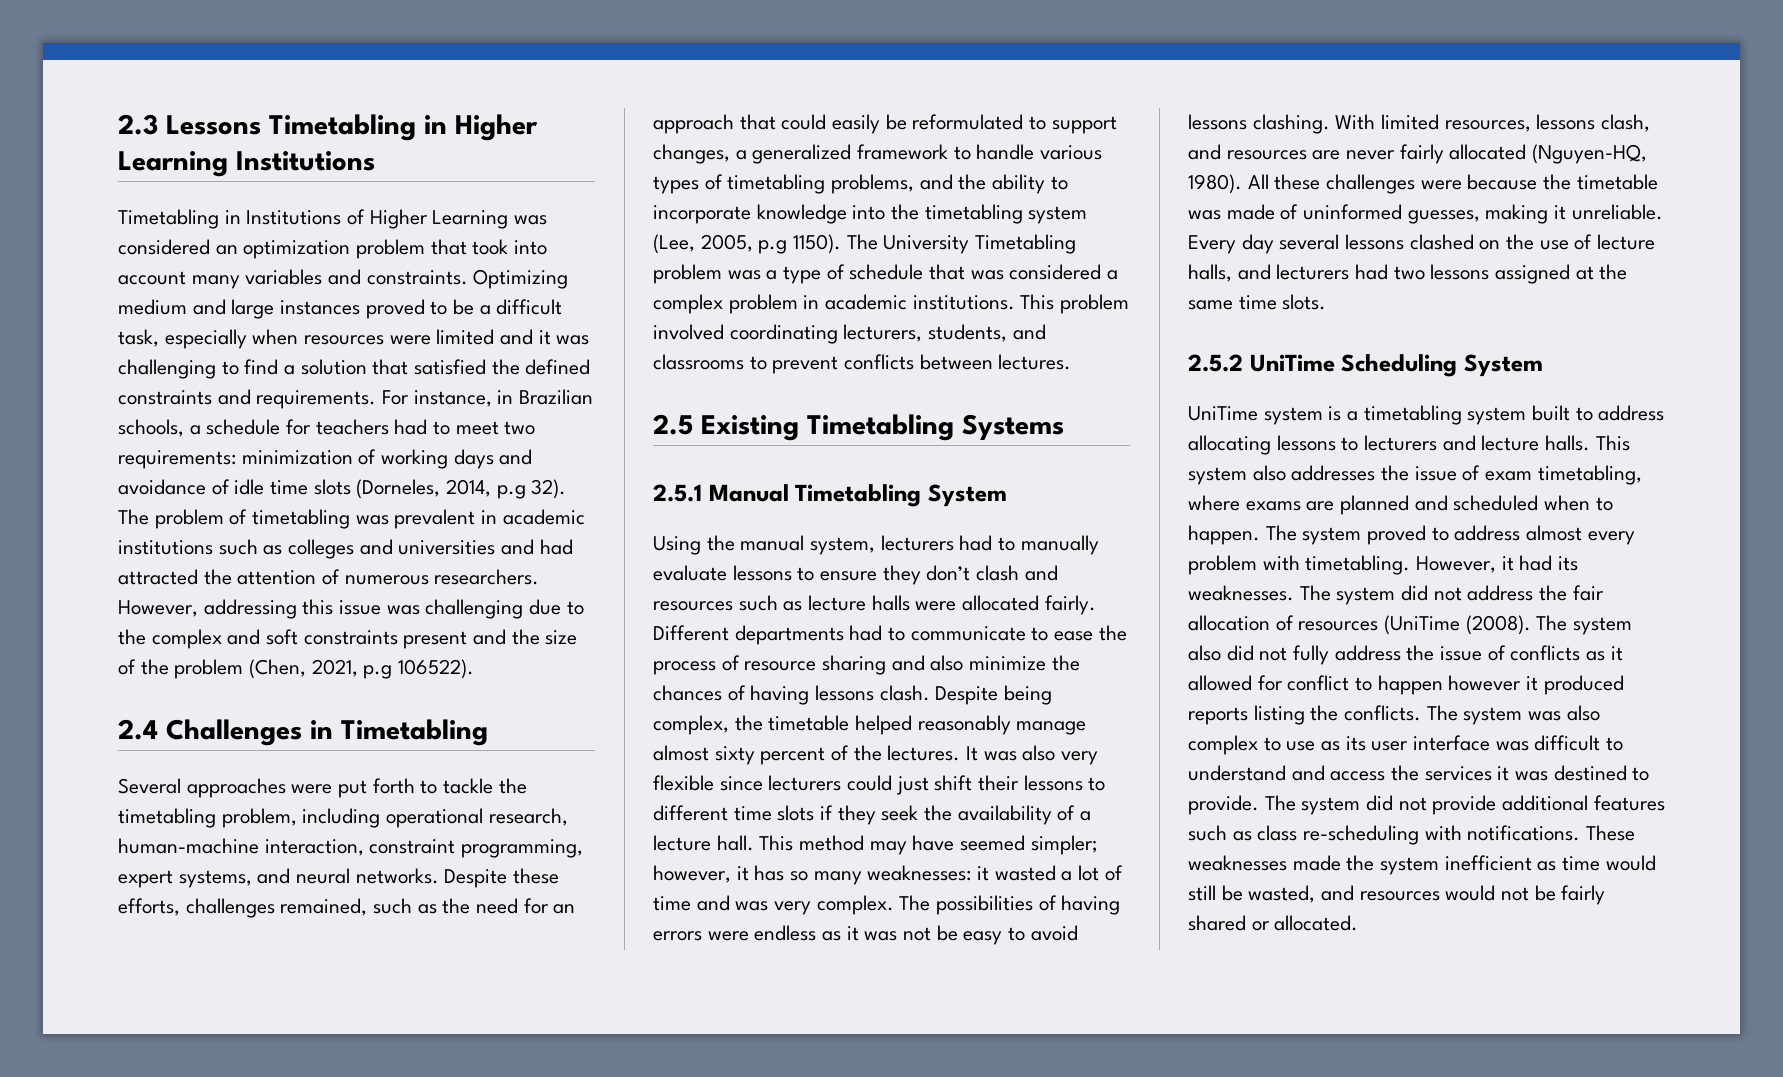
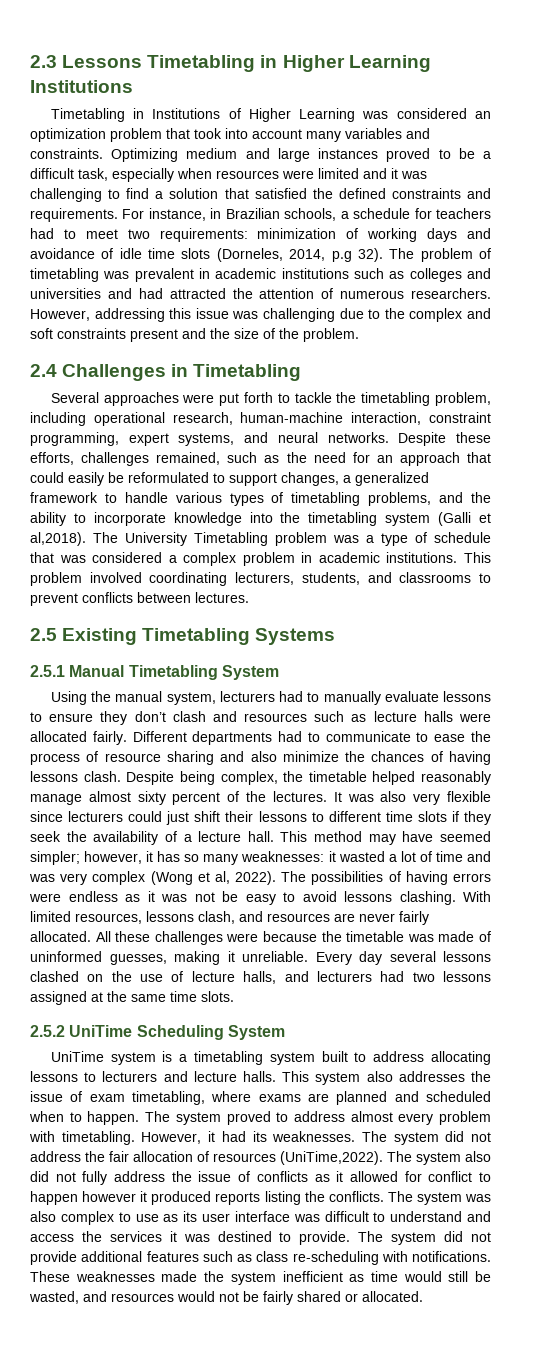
[174,659,475,679] problem (Chen, 2021, p.g 106522). -> [303,328,359,342] problem.
[653,234,842,254] (Lee, 2005, p.g 1150). -> [438,512,492,526] [30,532,86,546] (Galli et al,2018).
[816,895,894,915] complex. -> [92,871,277,885] complex (Wong et al, 2022).
[1449,144,1648,164] [1188,174,1242,194] allocated (Nguyen-HQ, 1980). -> [30,931,91,942] allocated.
[1384,615,1531,635] (UniTime (2008). -> [280,1151,383,1165] (UniTime,2022).

